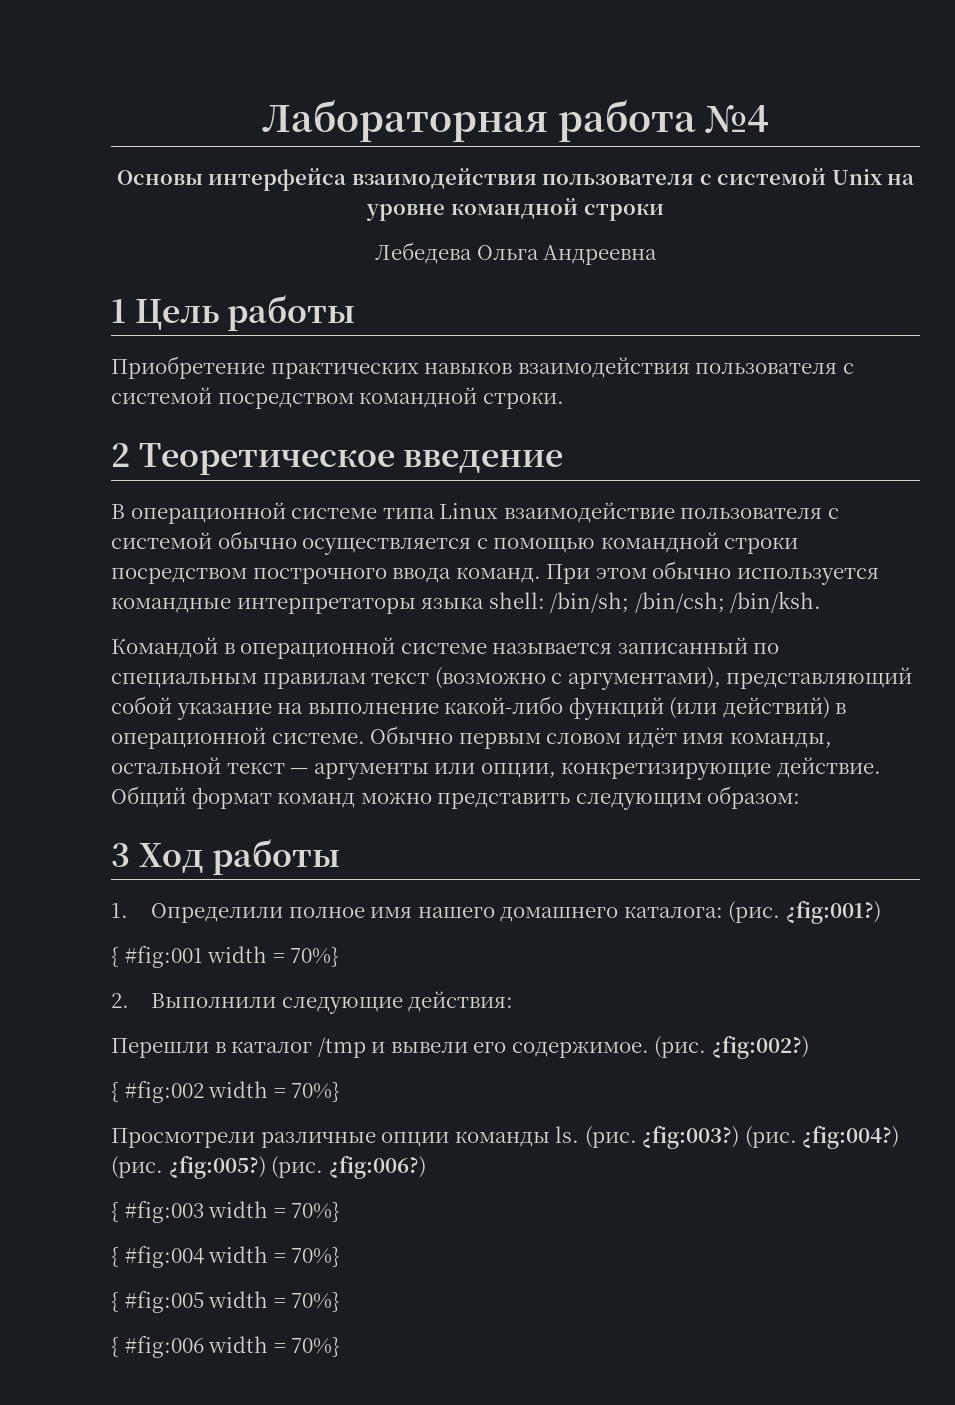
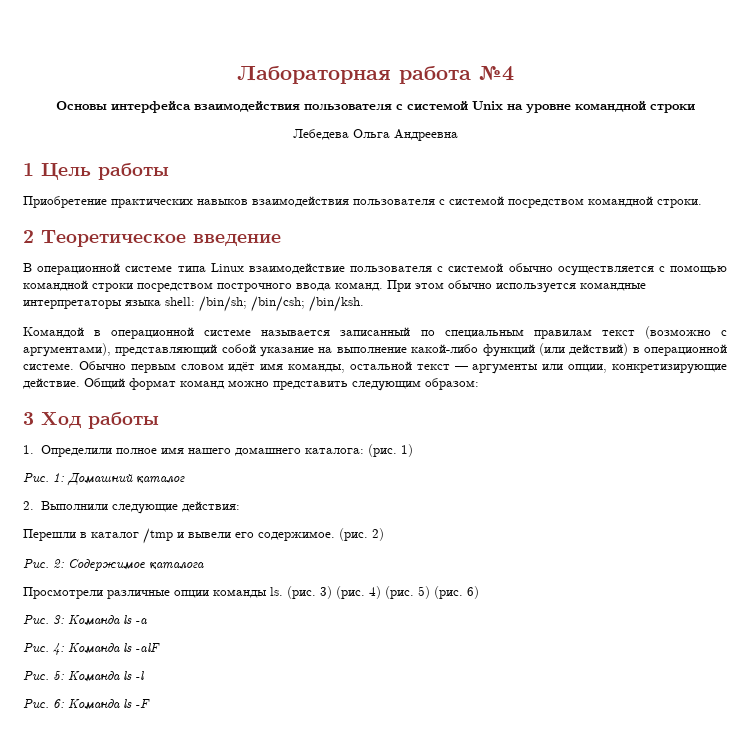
[785,901,881,924] [111,946,340,968] ¿fig:001?) // { #fig:001 width = 70%} -> [400,444,413,457] [23,473,185,486] 1) // Рис. 1: Домашний каталог
[711,1036,809,1059] [111,1081,341,1103] ¿fig:002?) // { #fig:002 width = 70%} -> [372,528,384,541] [23,559,204,571] 2) // Рис. 2: Содержимое каталога
[642,1126,900,1149] [111,1156,426,1179] [111,1201,341,1223] [111,1246,341,1268] [111,1291,341,1313] [111,1336,341,1358] ¿fig:003?) (рис. ¿fig:004?) (рис. ¿fig:005?) (рис. ¿fig:006?) // { #fig:003 width = 70%} // { #fig:004 width = 70%} // { #fig:005 width = 70%} // { #fig:006 width = 70%} -> [320,586,479,599] [23,615,147,626] [23,643,160,655] [23,671,144,682] [23,699,150,710] 3) (рис. 4) (рис. 5) (рис. 6) // Рис. 3: Команда ls -a // Рис. 4: Команда ls -alF // Рис. 5: Команда ls -l // Рис. 6: Команда ls -F

